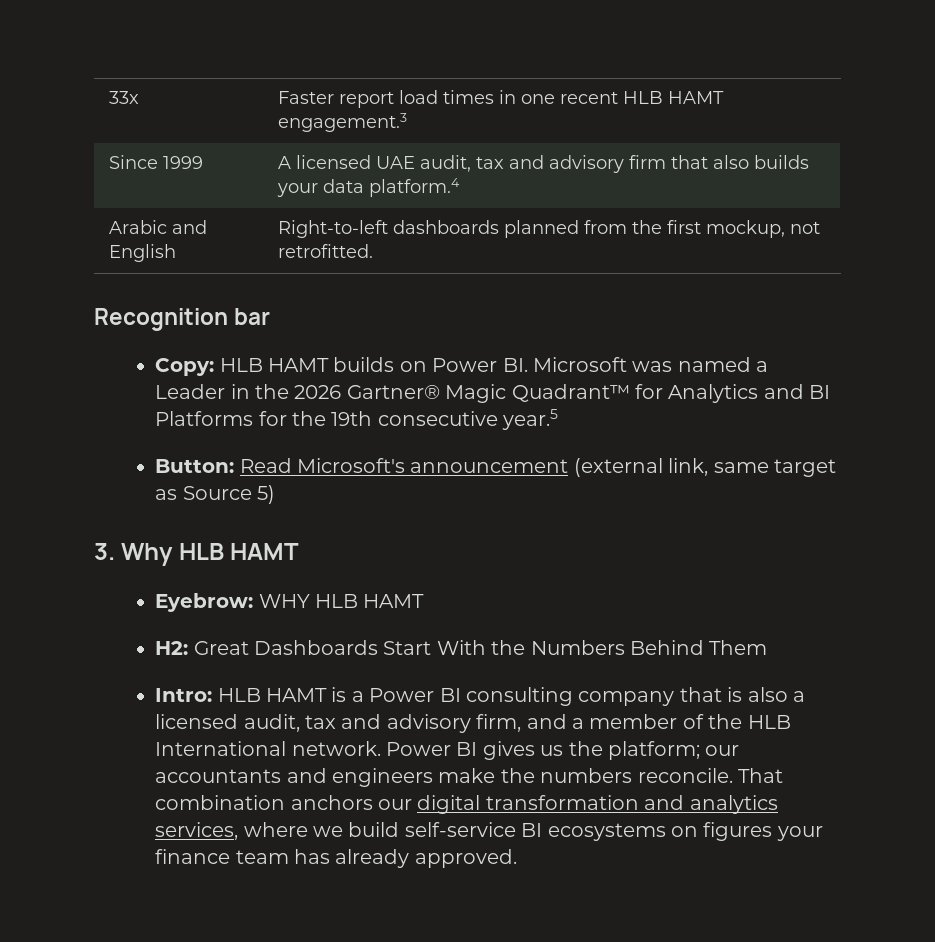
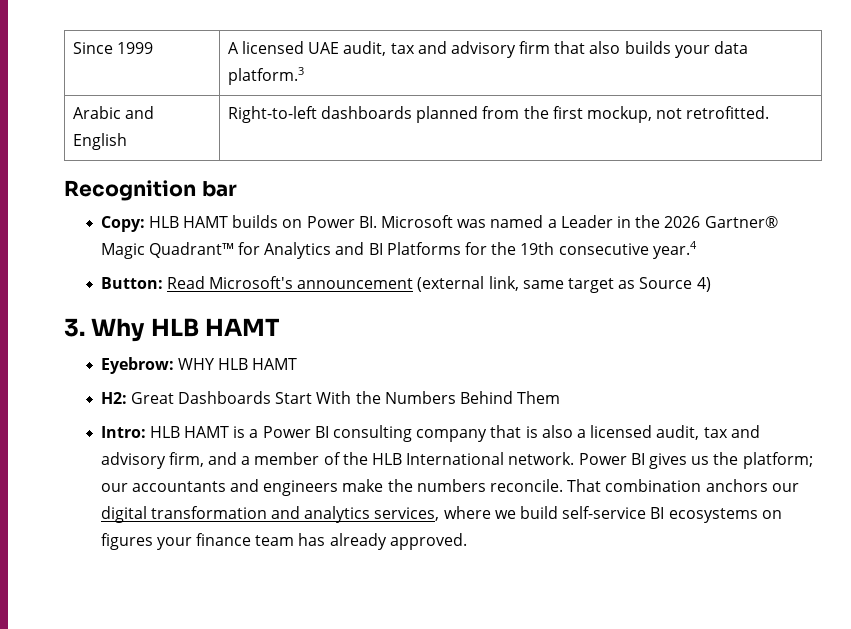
[108,91,139,104] [277,90,724,108] [277,113,407,132] 33x | Faster report load times in one recent HLB HAMT engagement.3 // -> (72, 48) none
[368,178,460,197] platform.4 -> [227,67,304,85] platform.3
[502,409,559,430] year.5 -> [652,241,697,259] year.4
[256,485,275,504] 5) -> [696,277,711,292] 4)

